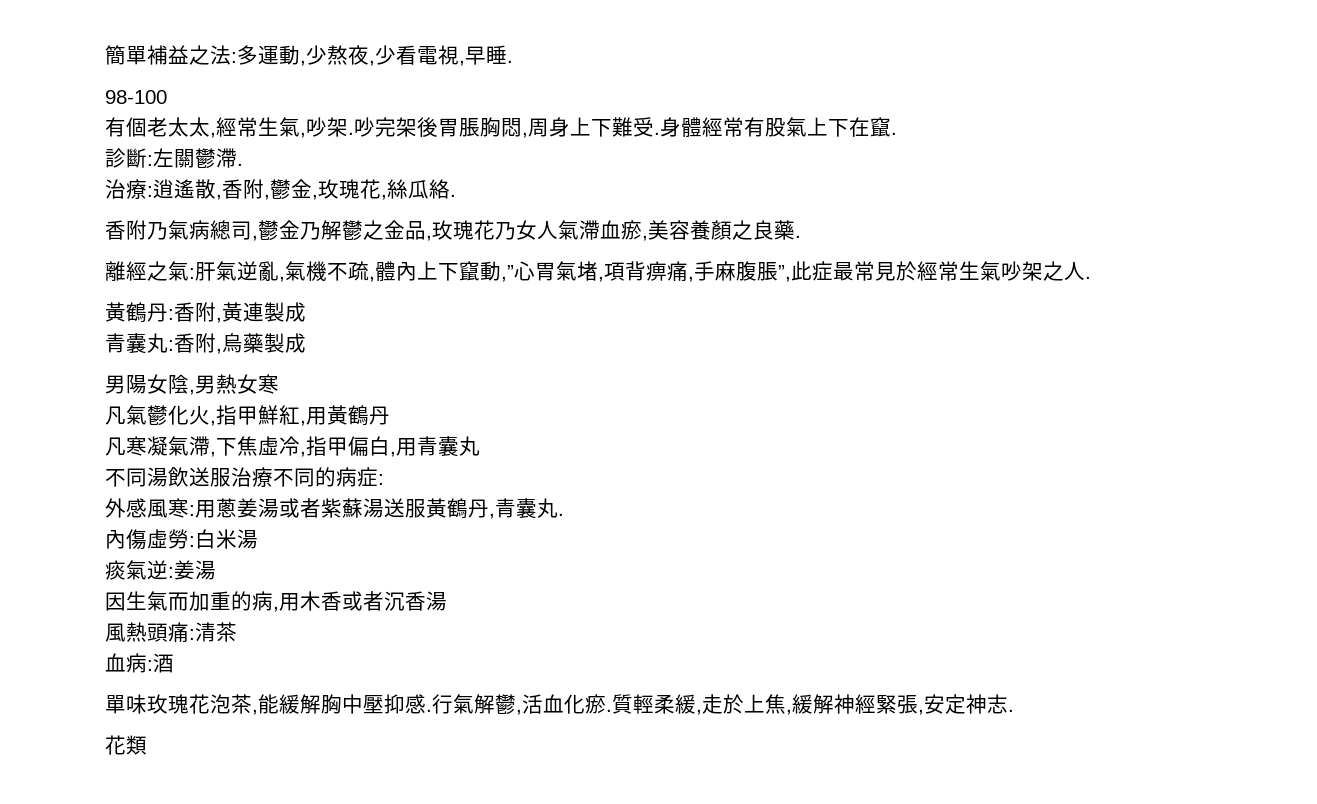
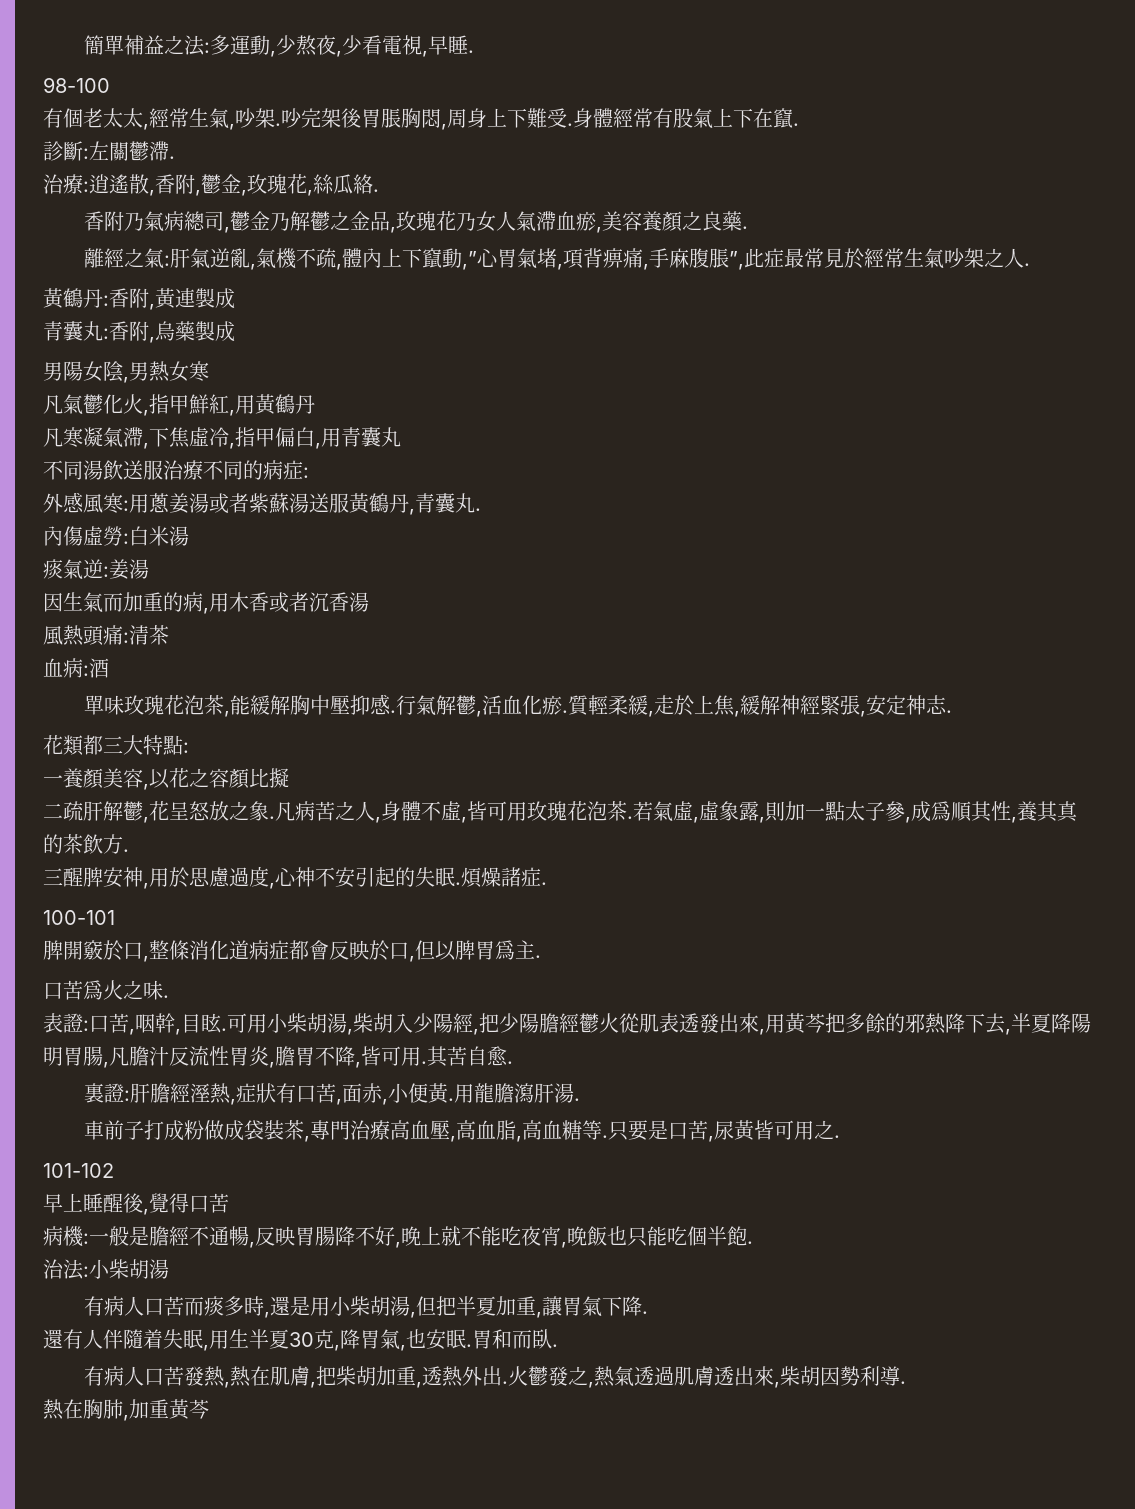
(147, 745) none -> [83,735,189,755] [43,768,289,790] [43,801,1078,823] [43,834,129,854] [43,866,547,889] [43,910,115,925] [43,940,541,962] [43,980,169,1000] [43,1013,1091,1035] [43,1046,513,1068] [83,1083,580,1105] [83,1120,840,1142] [43,1163,114,1178] [43,1193,229,1215] [43,1226,753,1248] [43,1259,169,1280] [83,1296,648,1318] [43,1329,558,1351] [83,1366,906,1388] [43,1399,209,1421] 都三大特點: // 一養顏美容,以花之容顏比擬 // 二疏肝解鬱,花呈怒放之象.凡病苦之人,身體不虛,皆可用玫瑰花泡茶.若氣虛,虛象露,則加一點太子參,成爲順其性,養其真的茶飲方. // 三醒脾安神,用於思慮過度,心神不安引起的失眠.煩燥諸症. // 100-101 // 脾開竅於口,整條消化道病症都會反映於口,但以脾胃爲主. // 口苦爲火之味. // 表證:口苦,咽幹,目眩.可用小柴胡湯,柴胡入少陽經,把少陽膽經鬱火從肌表透發出來,用黃芩把多餘的邪熱降下去,半夏降陽明胃腸,凡膽汁反流性胃炎,膽胃不降,皆可用.其苦自愈. // 裏證:肝膽經溼熱,症狀有口苦,面赤,小便黃.用龍膽瀉肝湯. // 車前子打成粉做成袋裝茶,專門治療高血壓,高血脂,高血糖等.只要是口苦,尿黃皆可用之. // 101-102 // 早上睡醒後,覺得口苦 // 病機:一般是膽經不通暢,反映胃腸降不好,晚上就不能吃夜宵,晚飯也只能吃個半飽. // 治法:小柴胡湯 // 有病人口苦而痰多時,還是用小柴胡湯,但把半夏加重,讓胃氣下降. // 還有人伴隨着失眠,用生半夏30克,降胃氣,也安眠.胃和而臥. // 有病人口苦發熱,熱在肌膚,把柴胡加重,透熱外出.火鬱發之,熱氣透過肌膚透出來,柴胡因勢利導. // 熱在胸肺,加重黃芩

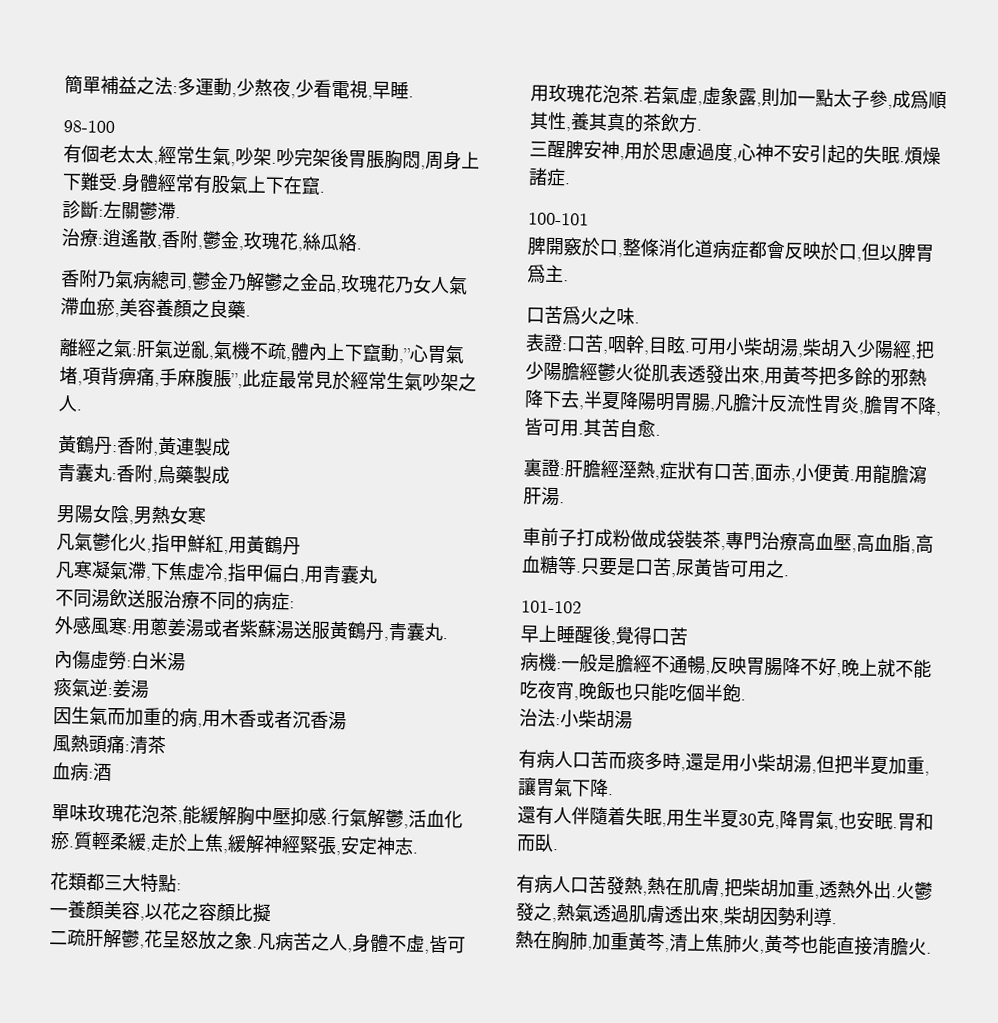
(209, 1409) none -> [664,933,932,957] ,清上焦肺火,黃芩也能直接清膽火.

